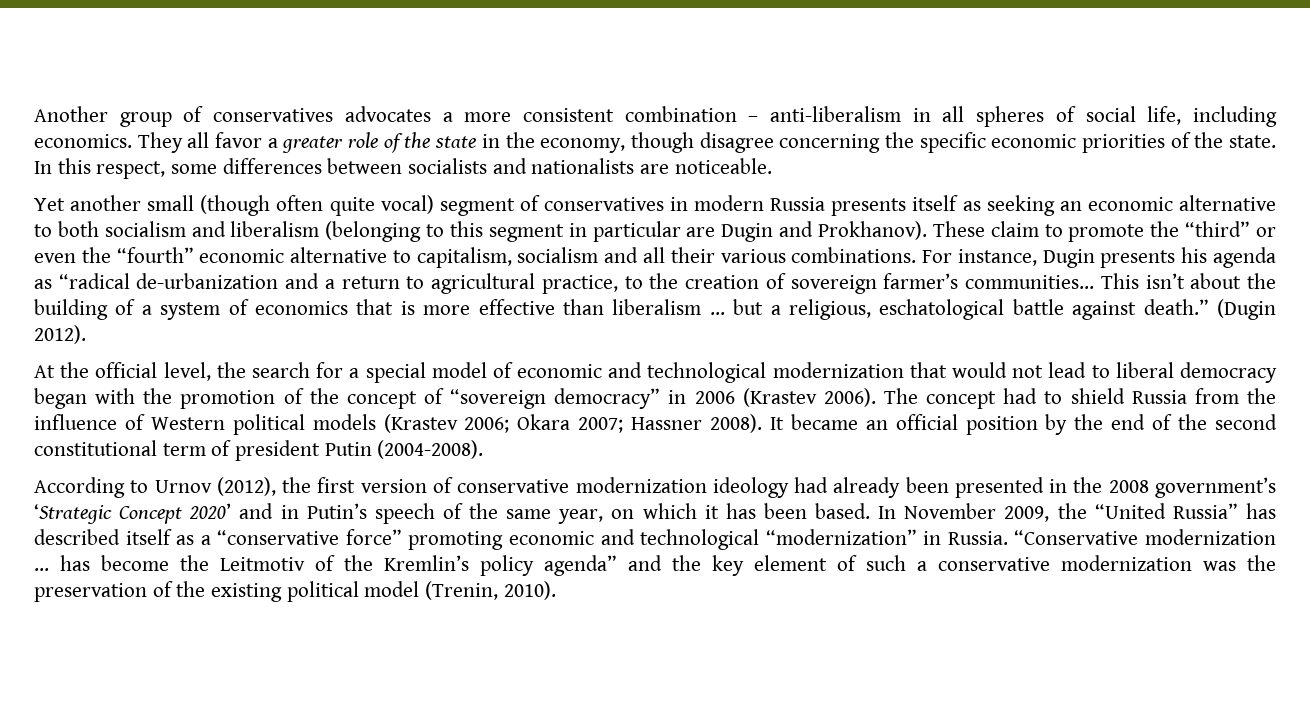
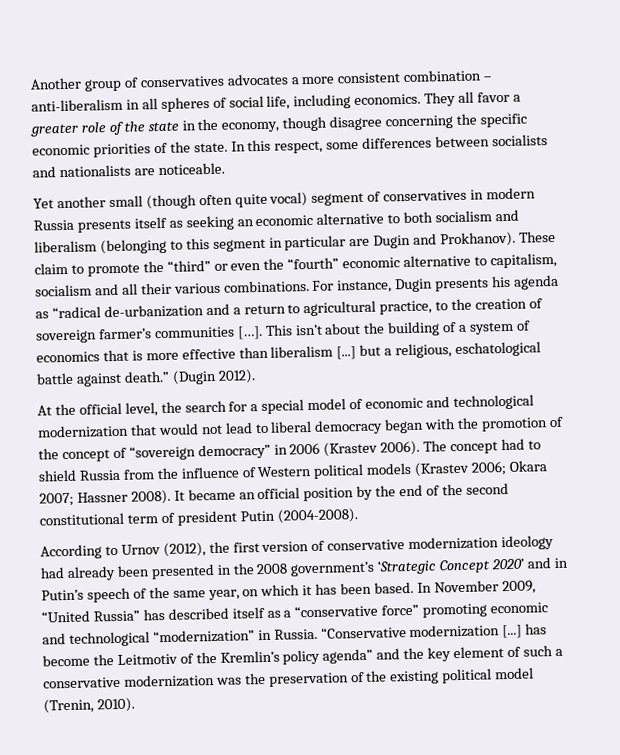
[965,275,1095,289] communities… -> [153,325,263,340] communities […].
[709,312,725,315] ... -> [336,346,357,360] [...]
[1057,503,1087,519] the -> (536, 587) none
[34,568,49,571] ... -> [502,624,523,639] [...]

